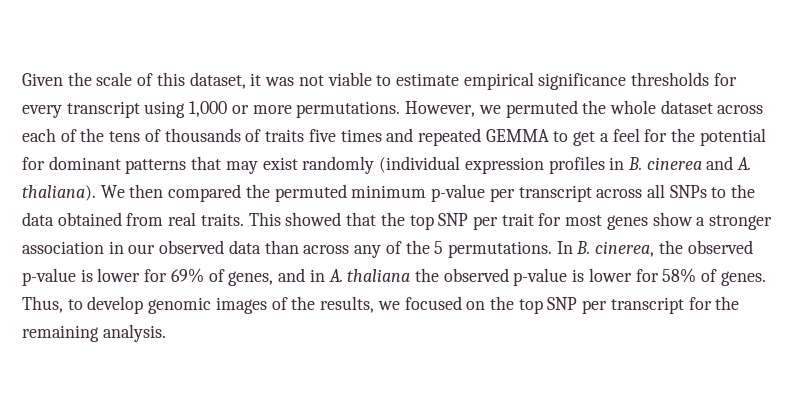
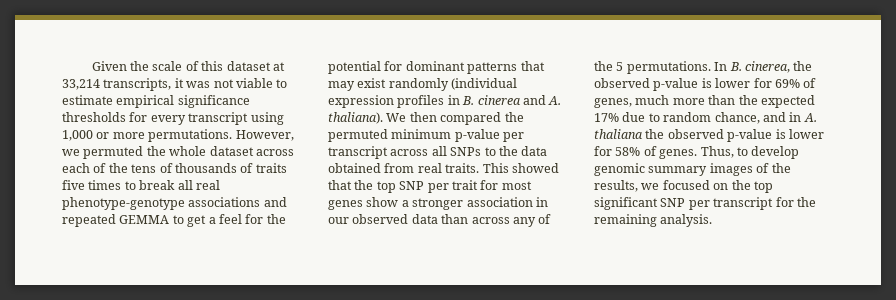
[189,72,246,89] dataset, -> [226,61,285,71] [62,78,172,91] dataset at 33,214 transcripts,
(382, 135) none -> [124,180,220,190] [62,197,261,210] to break all real phenotype-genotype associations
(274, 278) none -> [635,95,815,108] [594,112,760,124] much more than the expected 17% due to random chance,
(212, 305) none -> [648,166,708,176] summary
(543, 306) none -> [594,197,658,210] significant

